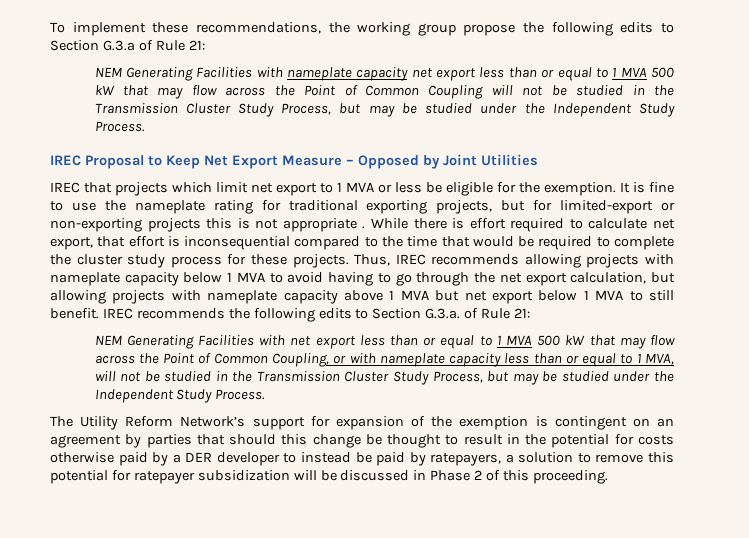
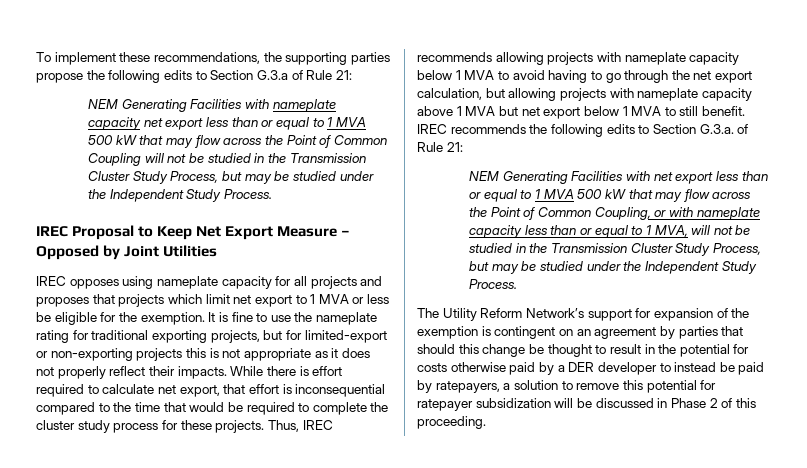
[357,22,456,36] working group -> [285,52,390,65] supporting parties
(80, 187) none -> [69,276,383,289] [36,297,89,307] opposes using nameplate capacity for all projects and proposes
[362,226,366,229] . -> [314,348,370,358] [36,366,227,379] as it does not properly reflect their impacts.

